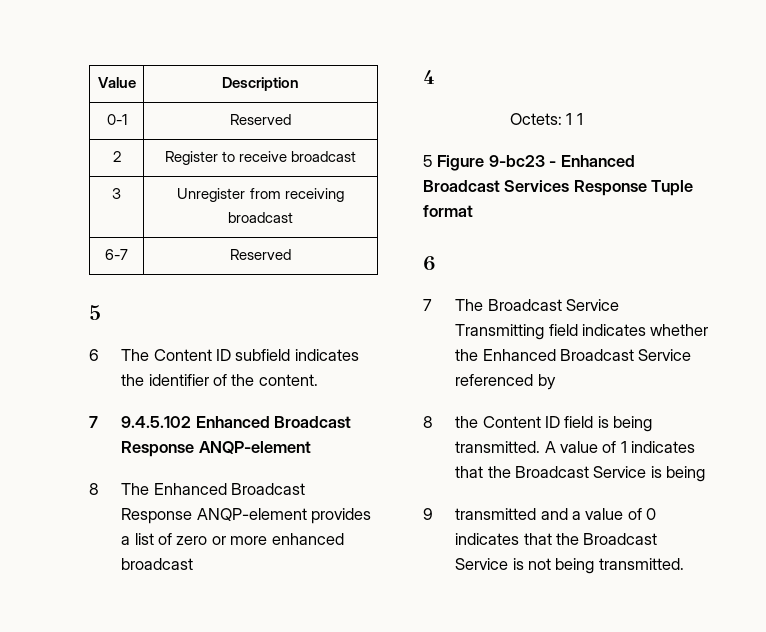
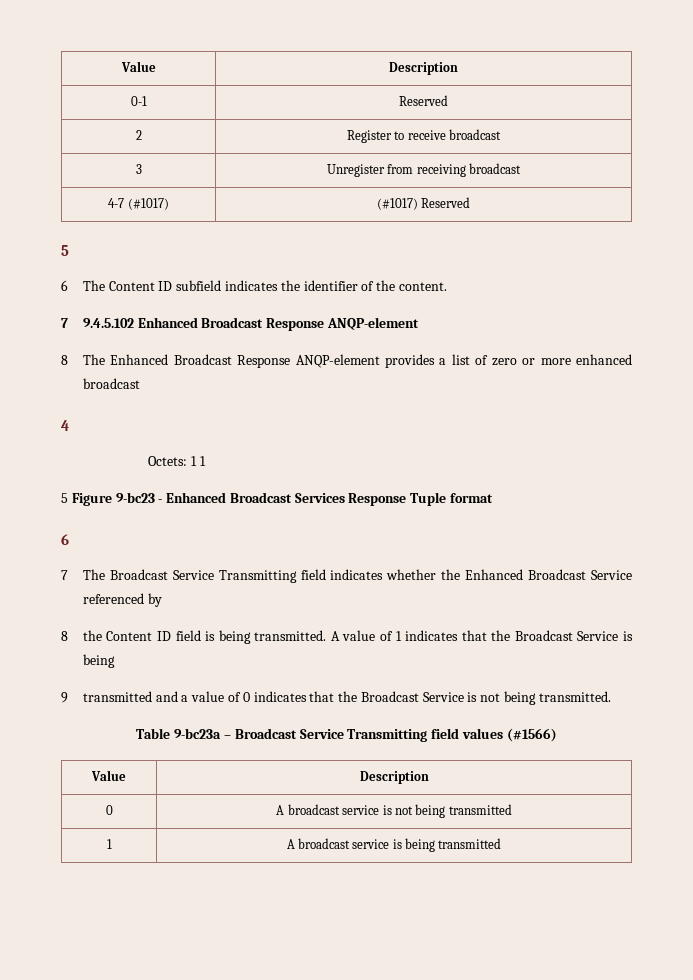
[105,249,128,260] 6-7 | -> [108,198,169,210] [376,198,418,210] 4-7 (#1017) | (#1017)
(684, 564) none -> [136,728,557,742] [91,770,126,781] [359,771,429,784] [105,805,113,815] [276,804,512,818] [106,839,112,849] [286,838,502,852] // Table 9-bc23a – Broadcast Service Transmitting field values (#1566) // Value | Description // 0 | A broadcast service is not being transmitted // 1 | A broadcast service is being transmitted

